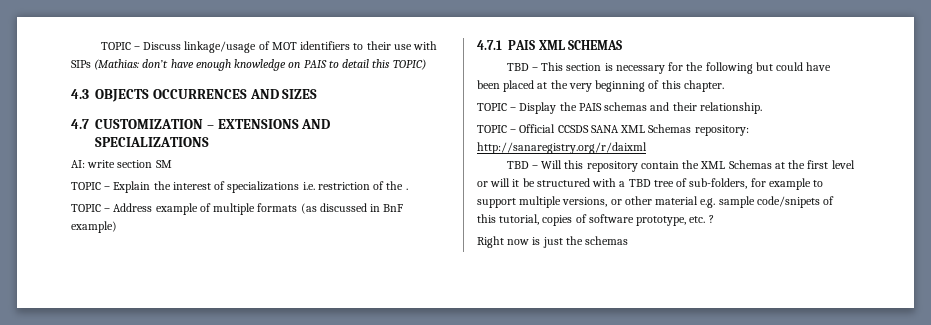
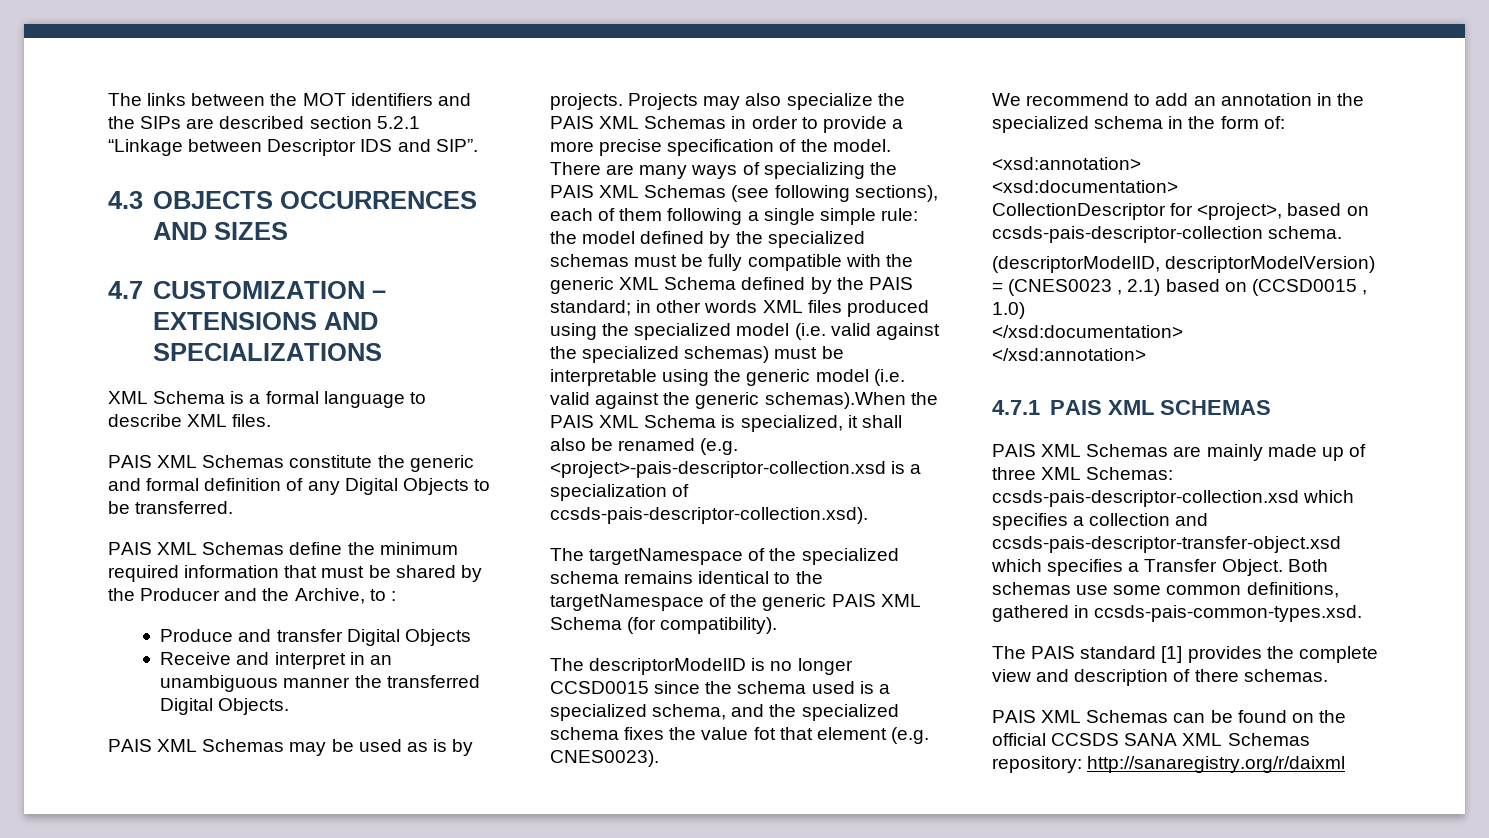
[100,41,438,53] [71,59,426,71] TOPIC – Discuss linkage/usage of MOT identifiers to their use with SIPs (Mathias: don’t have enough knowledge on PAIS to detail this TOPIC) -> [108,93,471,106] [108,116,420,129] [108,139,478,156] The links between the MOT identifiers and the SIPs are described section 5.2.1 “Linkage between Descriptor IDS and SIP”.
[71,160,172,168] [71,181,408,193] [71,203,404,215] [71,221,117,233] [477,40,623,50] [506,62,832,74] [477,80,724,92] [477,102,762,114] [477,124,556,133] AI: write section SM // TOPIC – Explain the interest of specializations i.e. restriction of the . // TOPIC – Address example of multiple formats (as discussed in BnF example) // 4.7.1 PAIS XML SCHEMAS // TBD – This section is necessary for the following but could have been placed at the very beginning of this chapter. // TOPIC – Display the PAIS schemas and their relationship. // TOPIC – Official -> [108,391,426,408] [108,414,272,427] [108,455,474,472] [108,478,490,495] [108,501,234,514] [108,542,458,555] [108,565,482,582] [108,588,396,604] [160,629,471,646] [160,652,392,669] [160,675,480,692] [160,698,290,715] [108,739,474,756] [550,93,905,110] [550,116,903,133] [550,139,891,156] [550,162,897,179] [550,185,938,202] [550,208,918,225] [550,231,865,248] [550,254,913,271] [550,277,913,294] [550,300,929,317] [550,323,940,340] [550,346,844,363] [550,369,905,386] [550,392,938,409] [550,415,902,432] [550,438,739,455] [550,461,922,478] [550,484,690,501] [550,507,868,524] [550,548,899,565] [550,571,823,584] [550,594,921,611] [550,617,778,634] [550,658,853,675] [550,681,890,694] [550,704,899,721] [550,727,929,744] [550,750,659,767] [992,93,1364,106] [992,116,1285,133] [992,157,1141,170] [992,180,1178,193] [992,203,1369,220] [992,226,1343,243] [992,256,1376,273] [992,279,1367,296] [992,302,1025,319] [992,325,1183,338] [992,348,1146,361] [992,400,1271,415] [992,444,1366,461] [992,467,1174,480] [992,490,1355,507] [992,513,1209,530] [992,536,1341,553] [991,559,1328,576] [992,582,1339,598] [992,605,1363,622] [992,646,1378,663] [992,669,1328,686] [992,710,1346,723] [992,733,1046,746] XML Schema is a formal language to describe XML files. // PAIS XML Schemas constitute the generic and formal definition of any Digital Objects to be transferred. // PAIS XML Schemas define the minimum required information that must be shared by the Producer and the Archive, to : // Produce and transfer Digital Objects // Receive and interpret in an unambiguous manner the transferred Digital Objects. // PAIS XML Schemas may be used as is by projects. Projects may also specialize the PAIS XML Schemas in order to provide a more precise specification of the model. There are many ways of specializing the PAIS XML Schemas (see following sections), each of them following a single simple rule: the model defined by the specialized schemas must be fully compatible with the generic XML Schema defined by the PAIS standard; in other words XML files produced using the specialized model (i.e. valid against the specialized schemas) must be interpretable using the generic model (i.e. valid against the generic schemas).When the PAIS XML Schema is specialized, it shall also be renamed (e.g. <project>-pais-descriptor-collection.xsd is a specialization of ccsds-pais-descriptor-collection.xsd). // The targetNamespace of the specialized schema remains identical to the targetNamespace of the generic PAIS XML Schema (for compatibility). // The descriptorModelID is no longer CCSD0015 since the schema used is a specialized schema, and the specialized schema fixes the value fot that element (e.g. CNES0023). // We recommend to add an annotation in the specialized schema in the form of: // <xsd:annotation> // <xsd:documentation> // CollectionDescriptor for <project>, based on ccsds-pais-descriptor-collection schema. // (descriptorModelID, descriptorModelVersion) = (CNES0023 , 2.1) based on (CCSD0015 , 1.0) // </xsd:documentation> // </xsd:annotation> // 4.7.1 PAIS XML SCHEMAS // PAIS XML Schemas are mainly made up of three XML Schemas: ccsds-pais-descriptor-collection.xsd which specifies a collection and ccsds-pais-descriptor-transfer-object.xsd which specifies a Transfer Object. Both schemas use some common definitions, gathered in ccsds-pais-common-types.xsd. // The PAIS standard [1] provides the complete view and description of there schemas. // PAIS XML Schemas can be found on the official
[506,160,855,172] [477,178,824,190] [477,196,835,208] [477,214,714,226] [477,236,629,248] // TBD – Will this repository contain the XML Schemas at the first level or will it be structured with a TBD tree of sub-folders, for example to support multiple versions, or other material e.g. sample code/snipets of this tutorial, copies of software prototype, etc. ? // Right now is just the schemas -> (1346, 764) none

